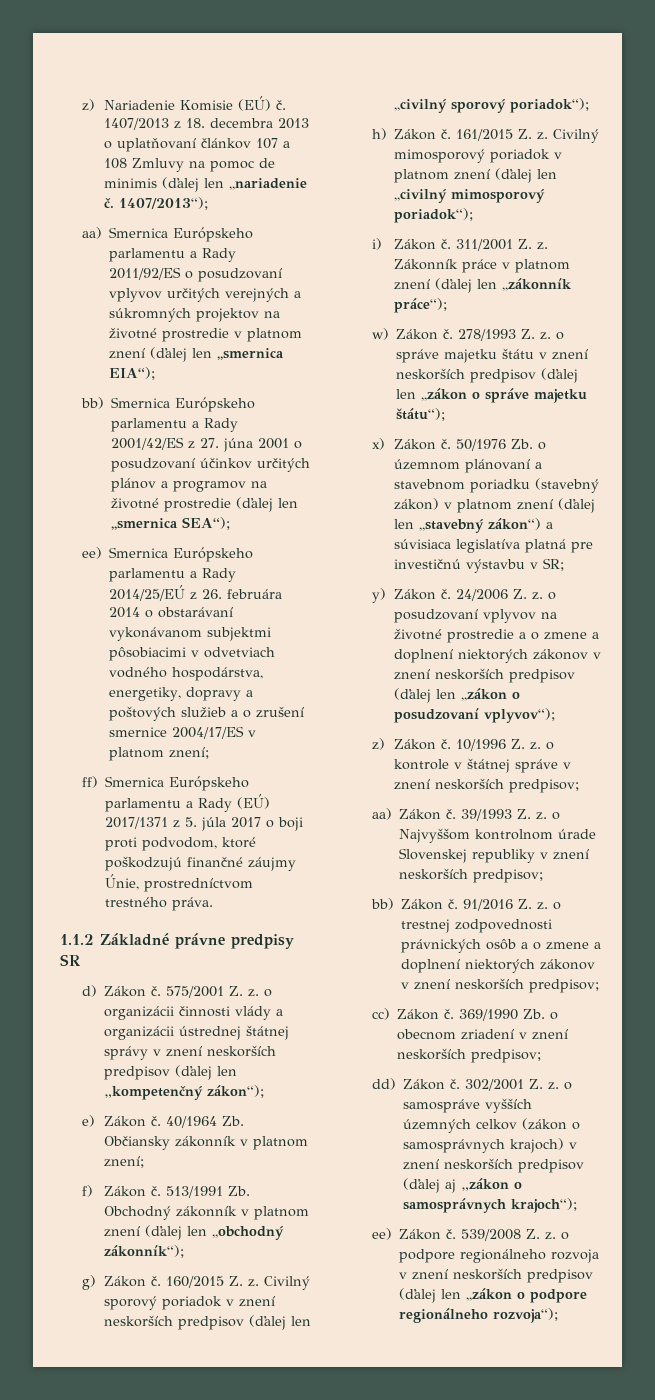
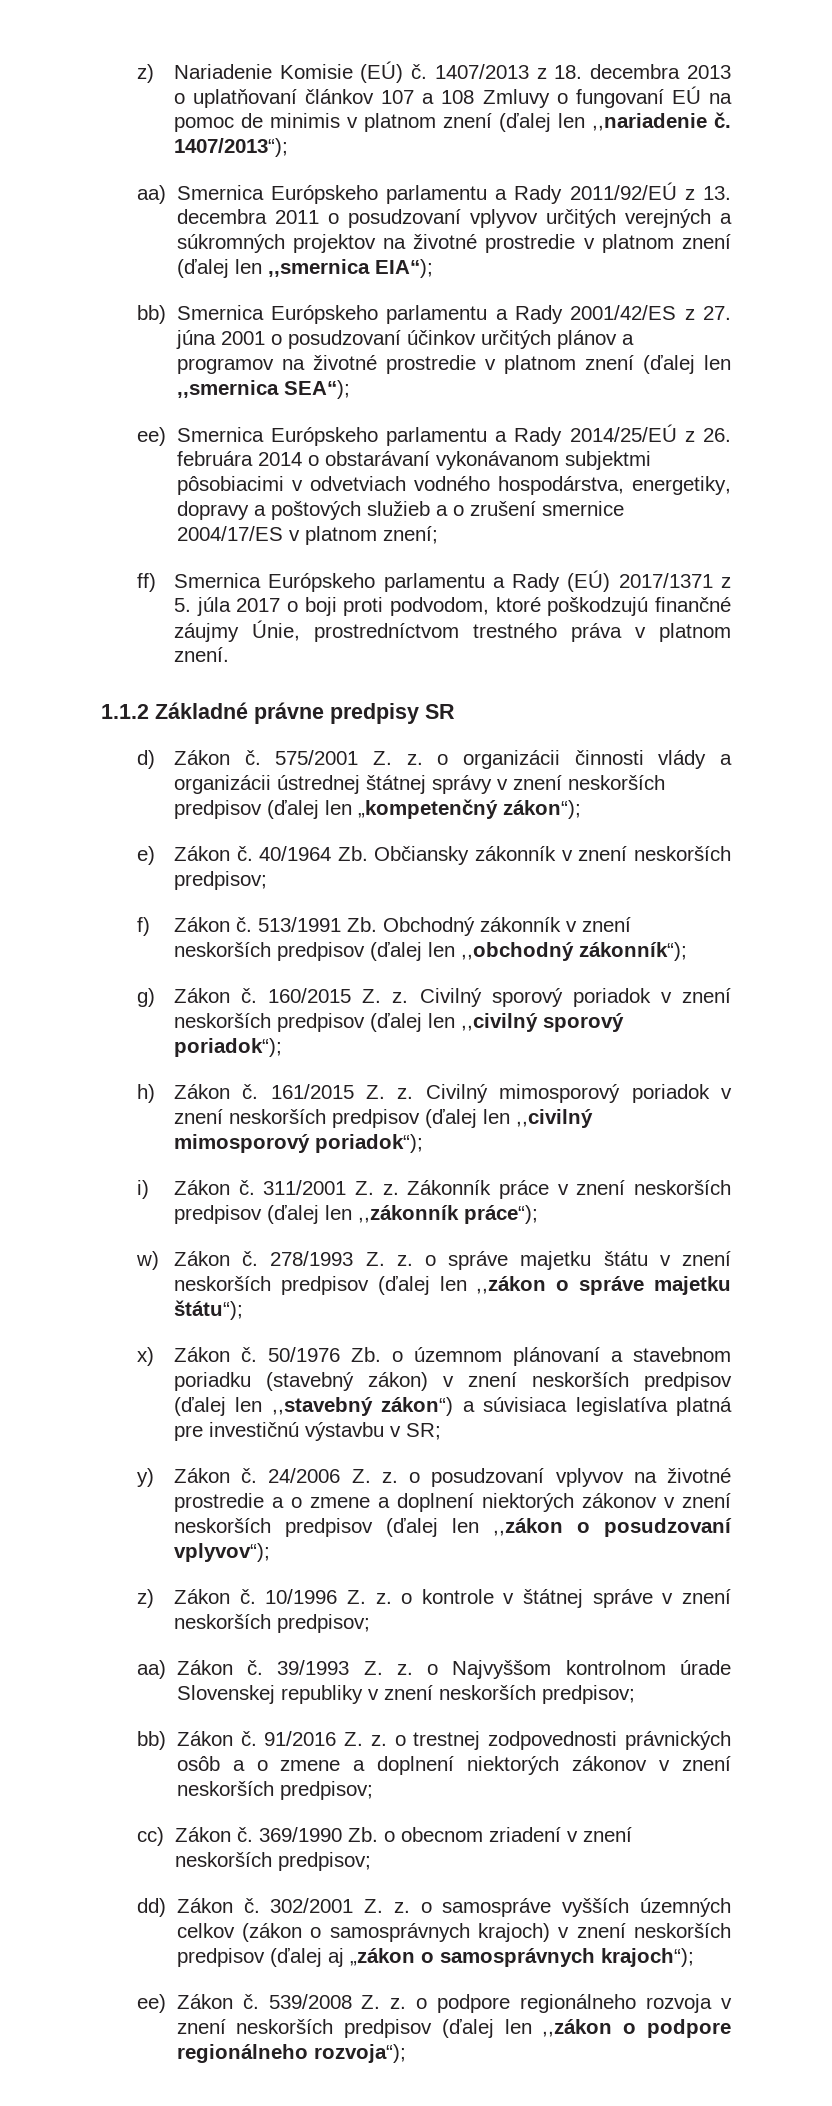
(184, 165) none -> [556,86,701,108] o fungovaní EÚ
(157, 183) none -> [346,113,492,132] v platnom znení
[109,267,182,280] 2011/92/ES -> [569,182,731,200] [176,209,319,224] 2011/92/EÚ z 13. decembra 2011
(232, 505) none -> [484,355,634,374] v platnom znení
[172,897,214,911] práva. -> [570,623,731,642] [173,647,229,662] práva v platnom znení.
[252,1136,308,1150] [103,1156,144,1168] platnom znení; -> [578,846,731,861] [173,871,267,890] znení neskorších predpisov;
[253,1206,309,1220] [103,1226,141,1237] platnom znení -> [581,917,631,932] [173,942,365,961] znení neskorších predpisov
[394,169,492,183] platnom znení -> [173,1109,420,1128] znení neskorších predpisov
[514,259,570,273] [393,279,431,290] platnom znení -> [576,1180,731,1195] [173,1205,262,1224] znení neskorších predpisov
[456,499,554,513] platnom znení -> [467,1372,732,1391] znení neskorších predpisov

